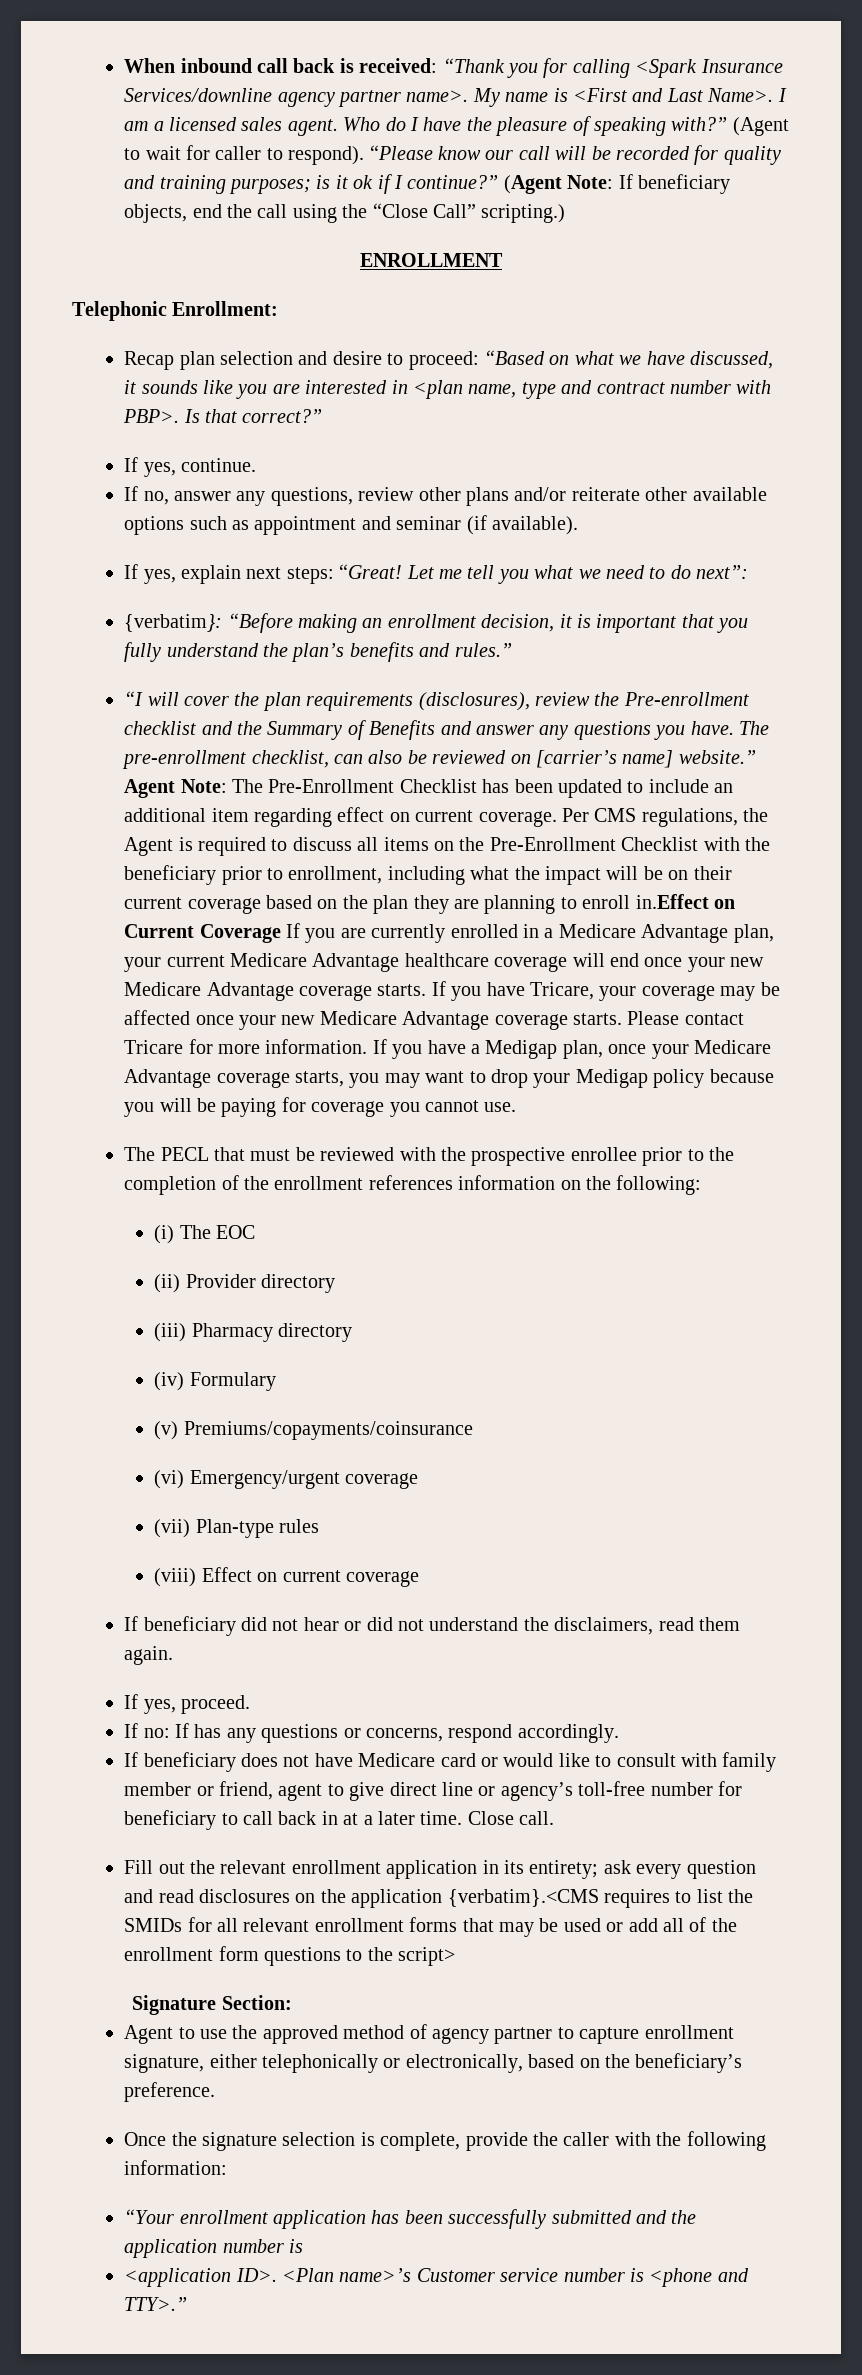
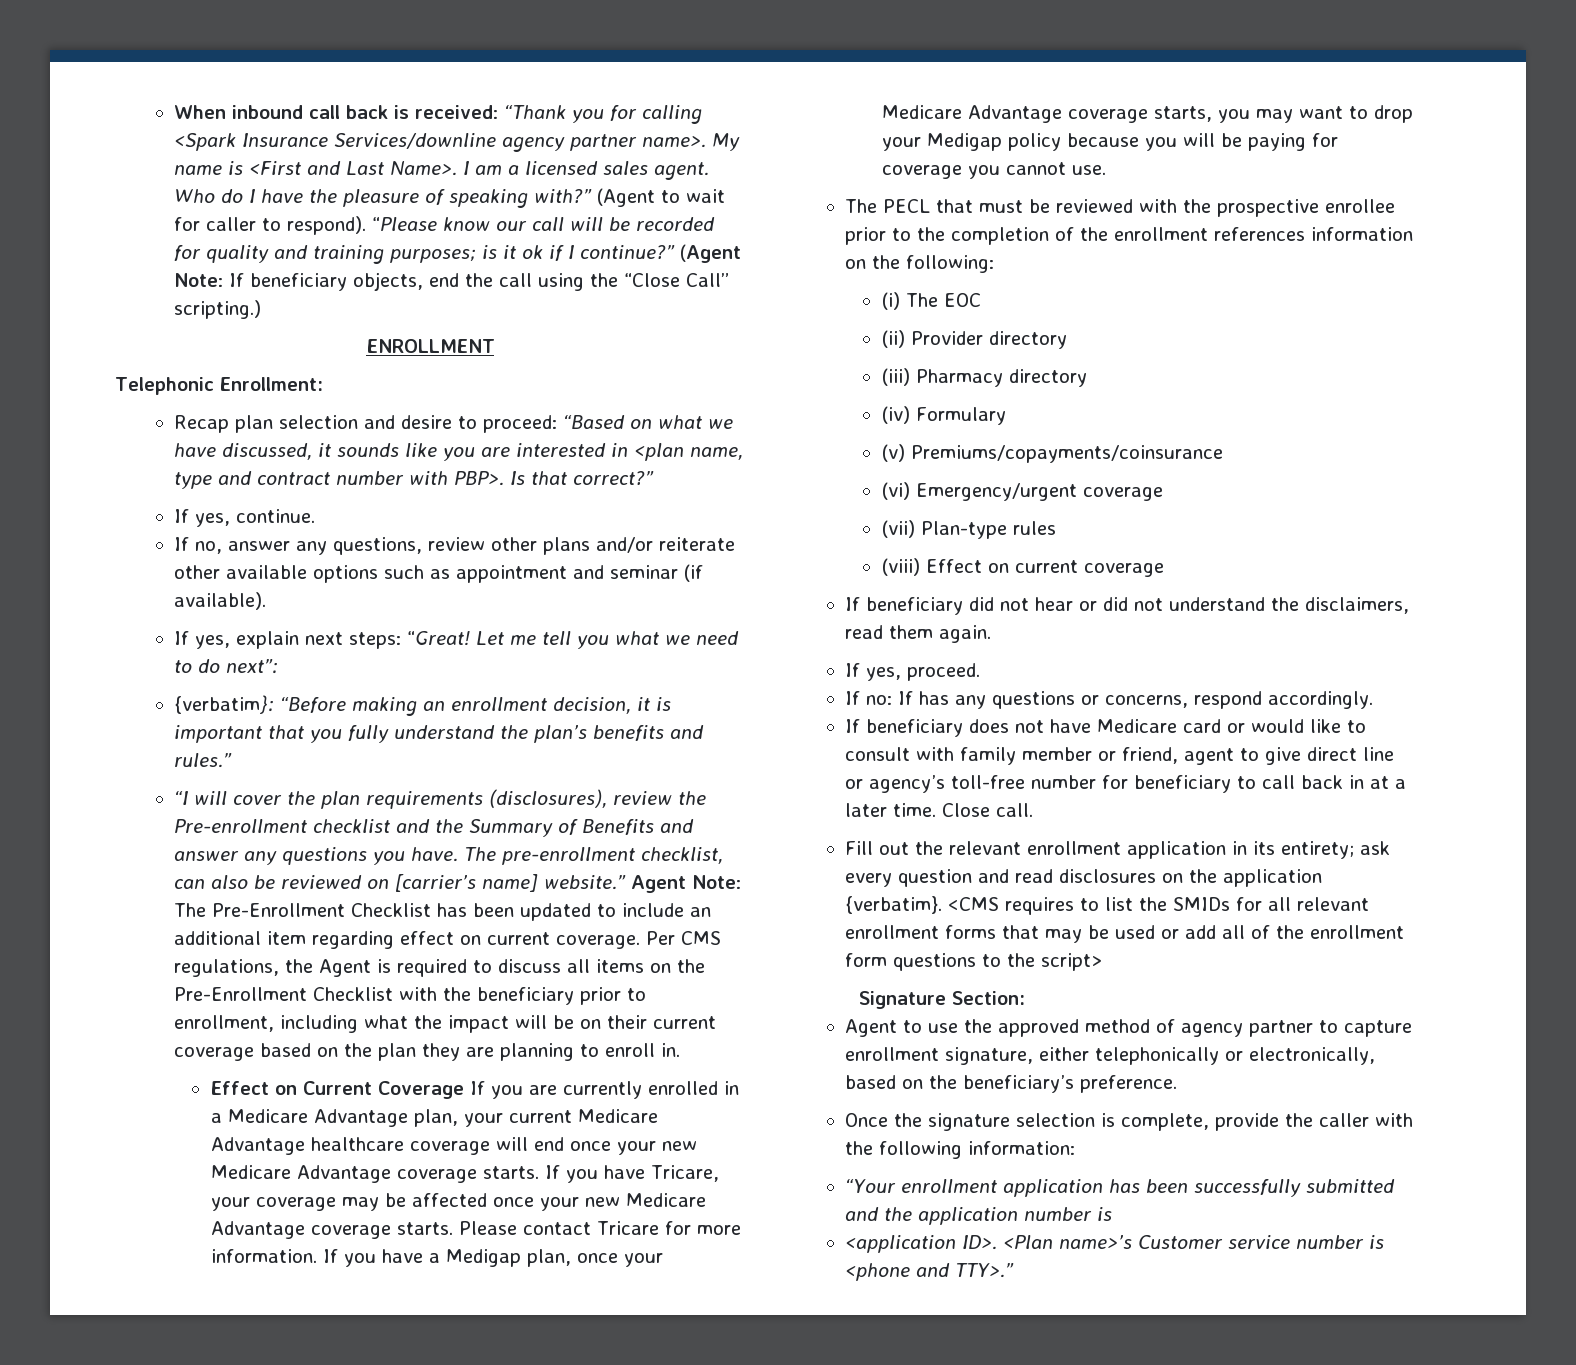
[635,894,709,909] in.Effect -> [661,1043,681,1057] [210,1081,269,1095] in. // Effect
[447,1889,599,1907] {verbatim}.<CMS -> [845,896,1000,914] {verbatim}. <CMS

